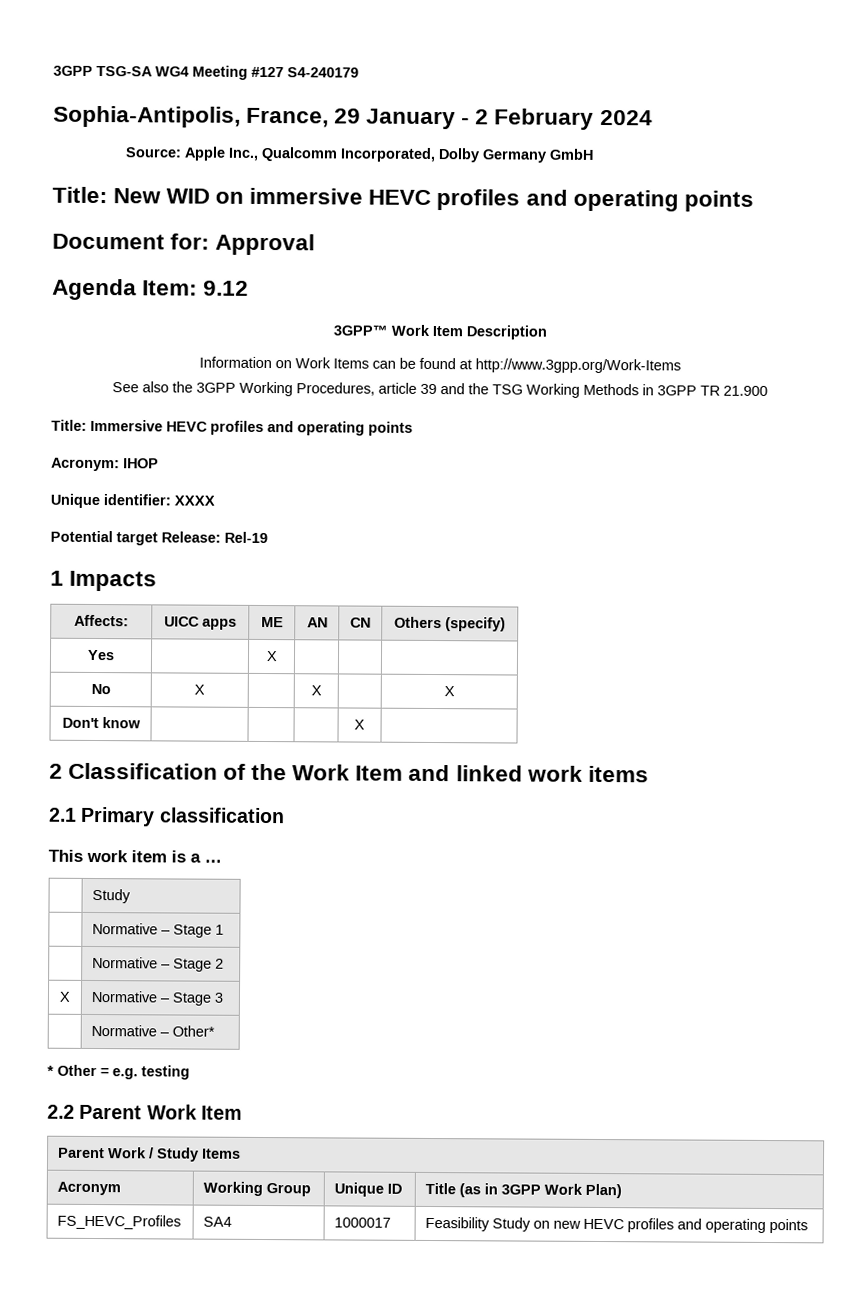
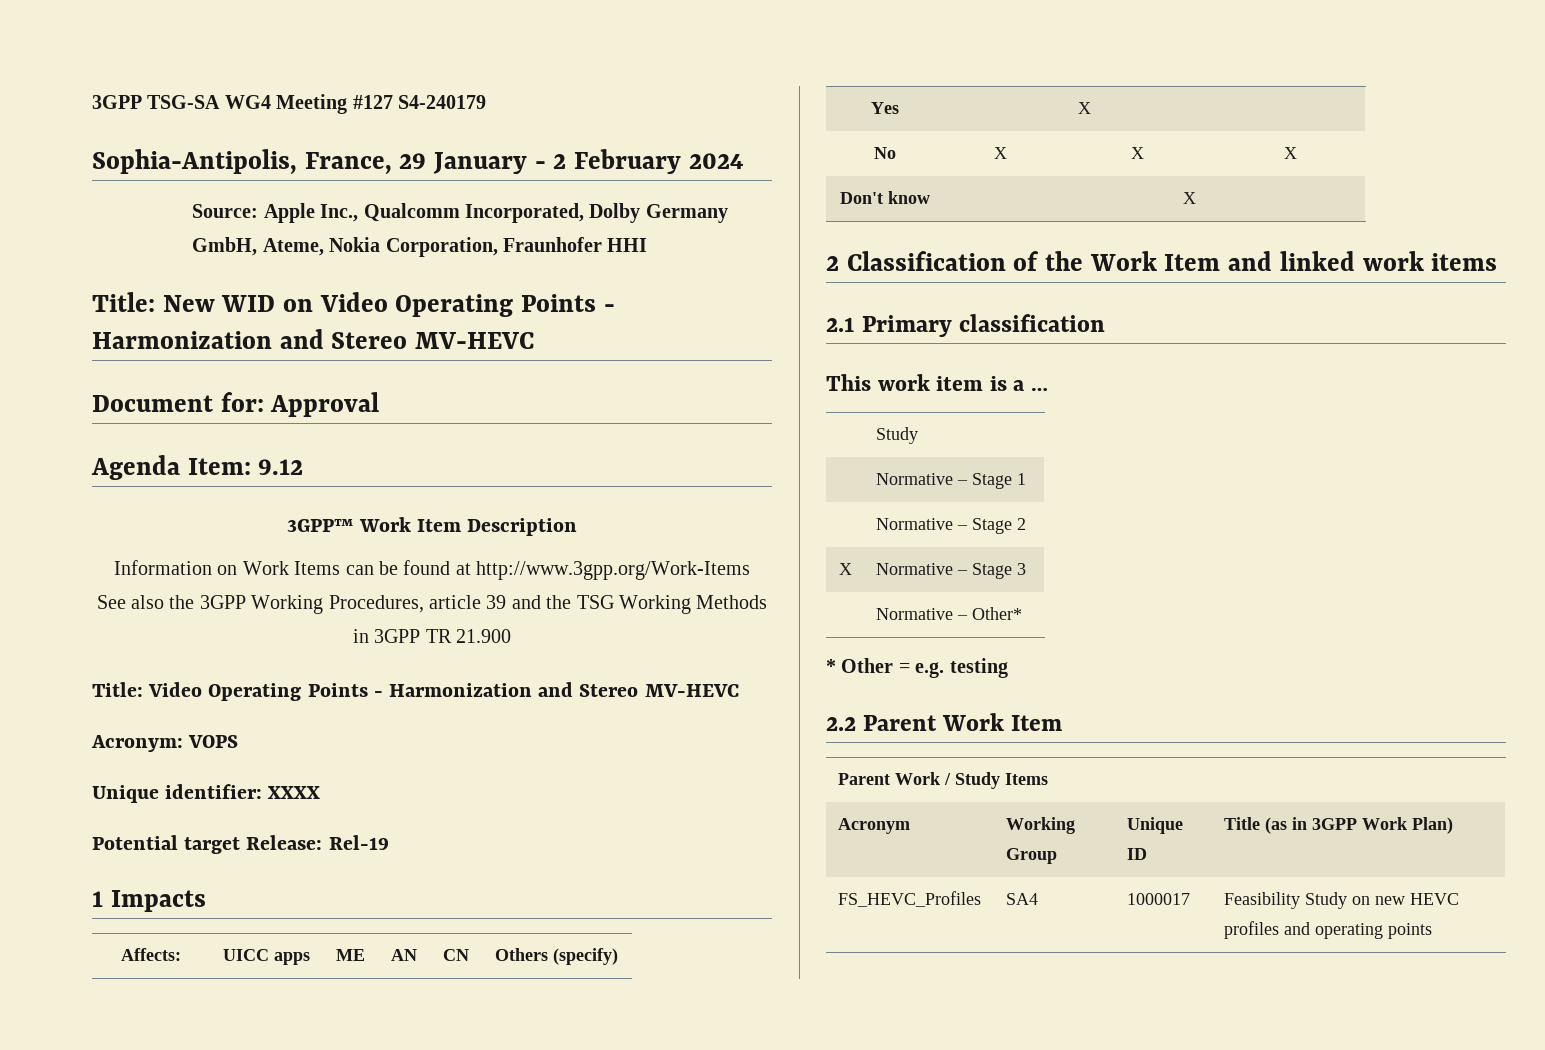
[549,148,595,160] [52,186,754,212] GmbH // Title: New WID on immersive HEVC profiles and operating points -> [192,237,648,257] [92,292,615,317] [92,329,535,349] GmbH, Ateme, Nokia Corporation, Fraunhofer HHI // Title: New WID on Video Operating Points - Harmonization and Stereo MV-HEVC
[90,419,413,436] Immersive HEVC profiles and operating points -> [148,682,739,701] Video Operating Points - Harmonization and Stereo MV-HEVC
[123,458,159,469] IHOP -> [188,735,239,748] VOPS

